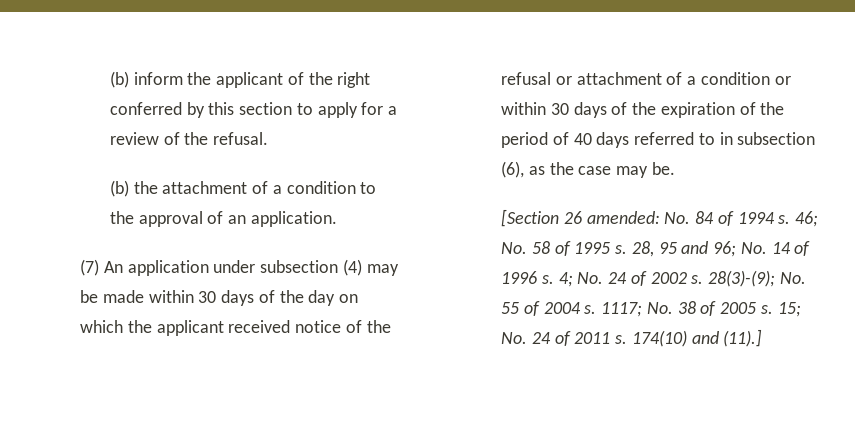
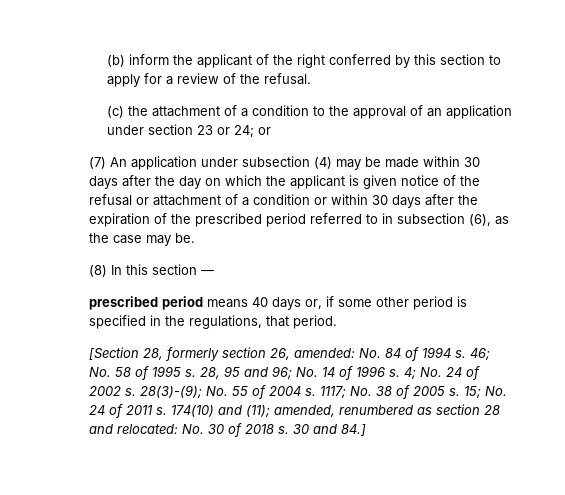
[109,180,129,197] (b) -> [106,106,124,118] (c)
[250,211,337,227] application. -> [445,105,512,119] [106,124,271,138] application under section 23 or 24; or
[258,290,275,303] of -> [121,175,151,187] after
[228,320,291,333] received -> [348,175,397,189] is given
[611,102,628,115] of -> [424,194,454,206] after
[501,132,630,148] period of 40 days -> [194,213,306,227] prescribed period
[501,209,583,227] [Section 26 -> [88,264,214,277] [88,296,467,310] [88,315,337,329] [88,347,290,361] (8) In this section — // prescribed period means 40 days or, if some other period is specified in the regulations, that period. // [Section 28, formerly section 26,
[723,329,763,347] (11).] -> [245,404,500,418] [88,423,366,437] (11); amended, renumbered as section 28 and relocated: No. 30 of 2018 s. 30 and 84.]

